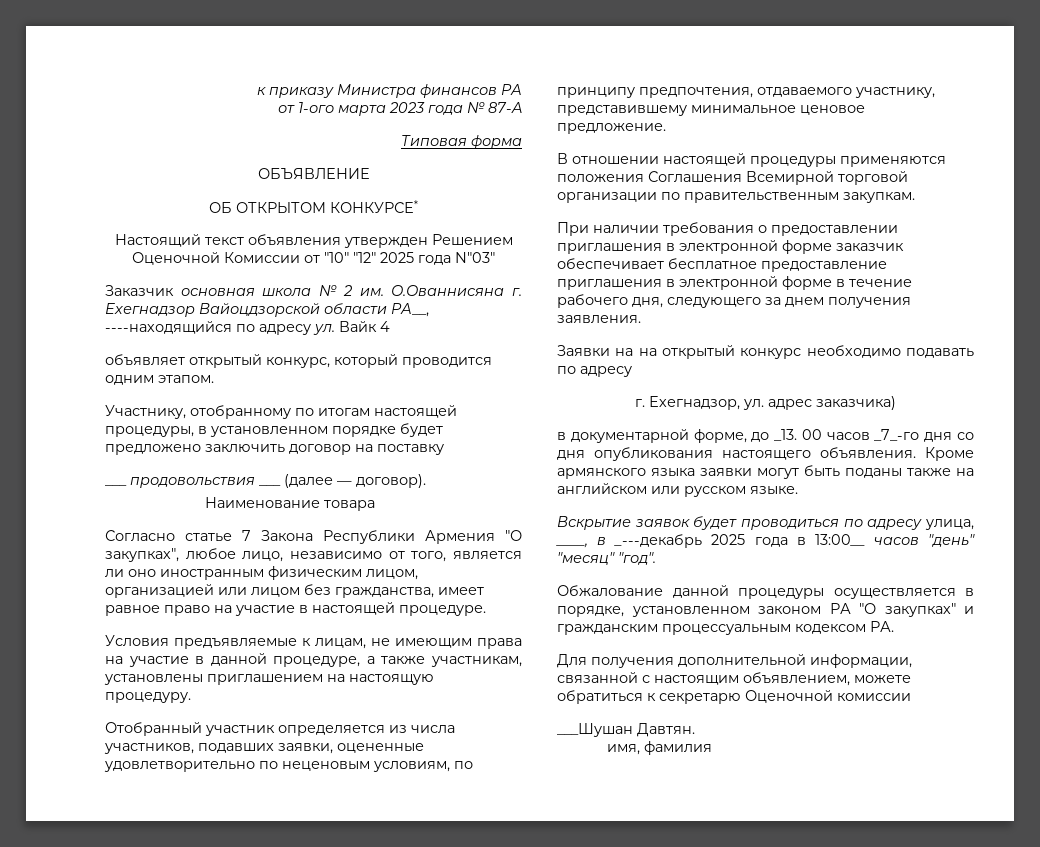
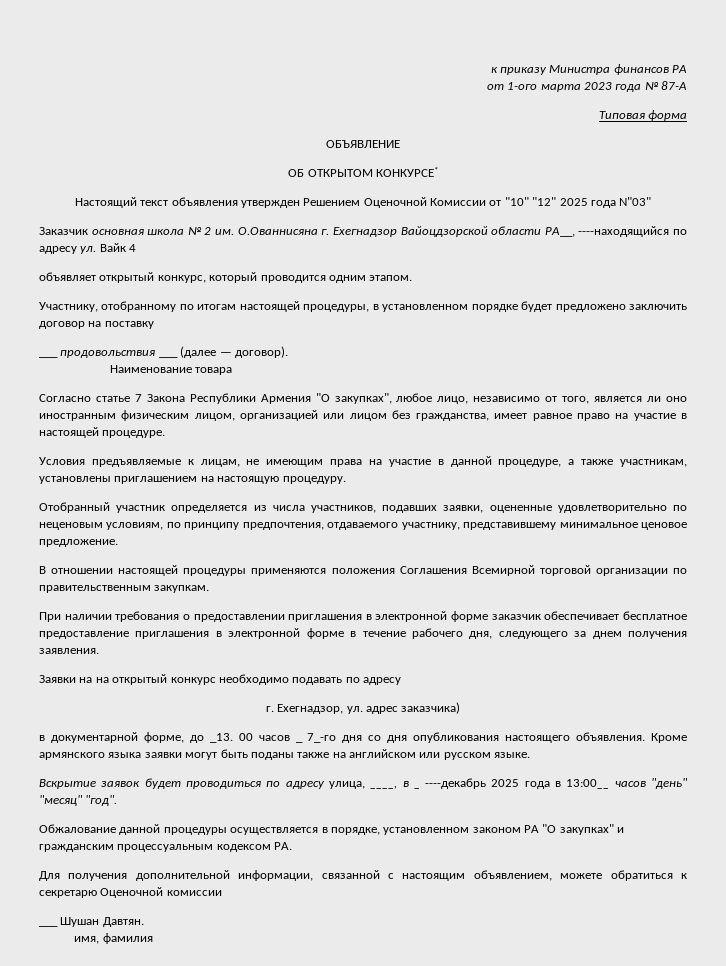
[874,429,920,441] _7_-го -> [295,733,337,743] _ 7_-го
[614,534,703,548] _---декабрь -> [413,778,487,789] _ ----декабрь
[557,723,633,737] ___Шушан -> [39,917,100,927] ___ Шушан

